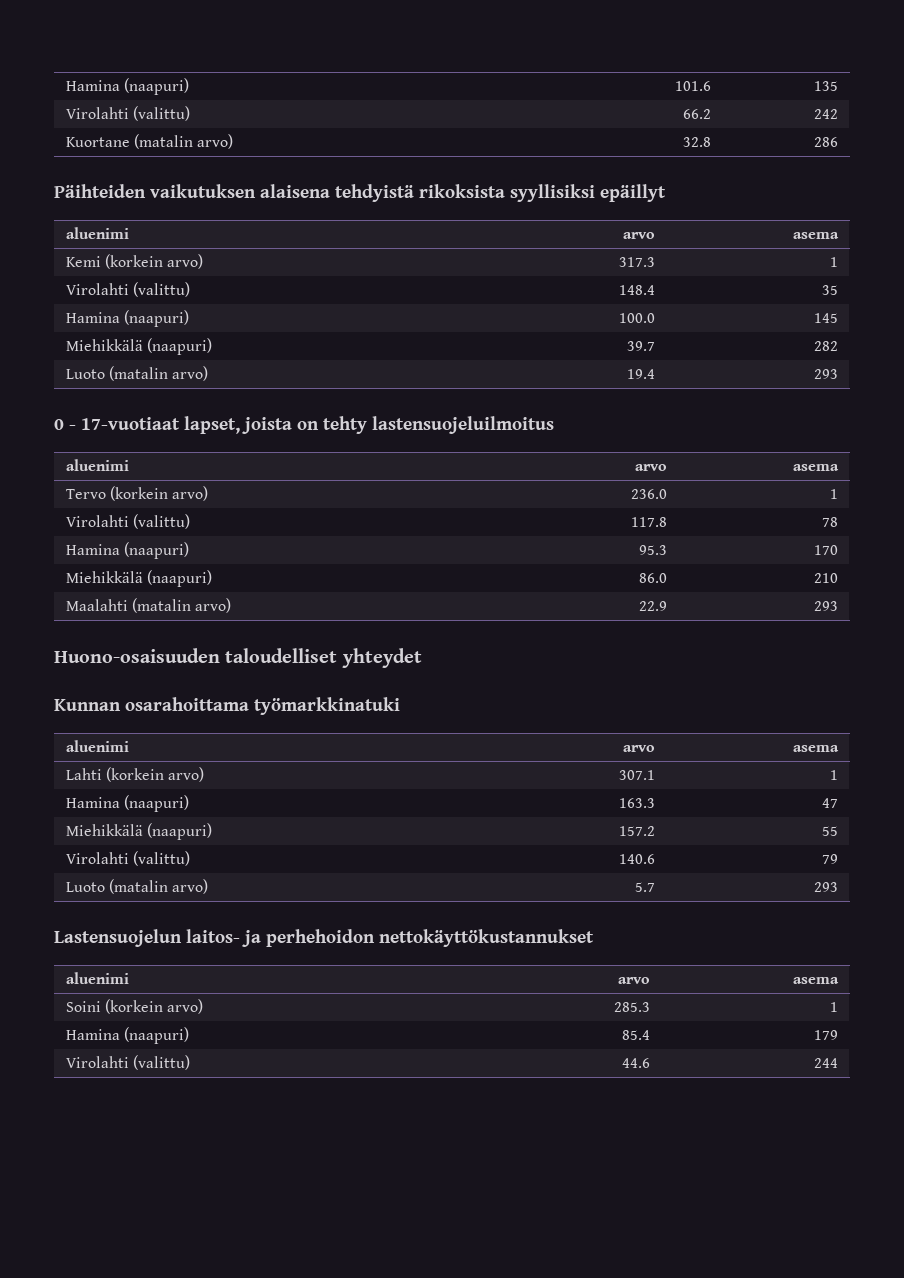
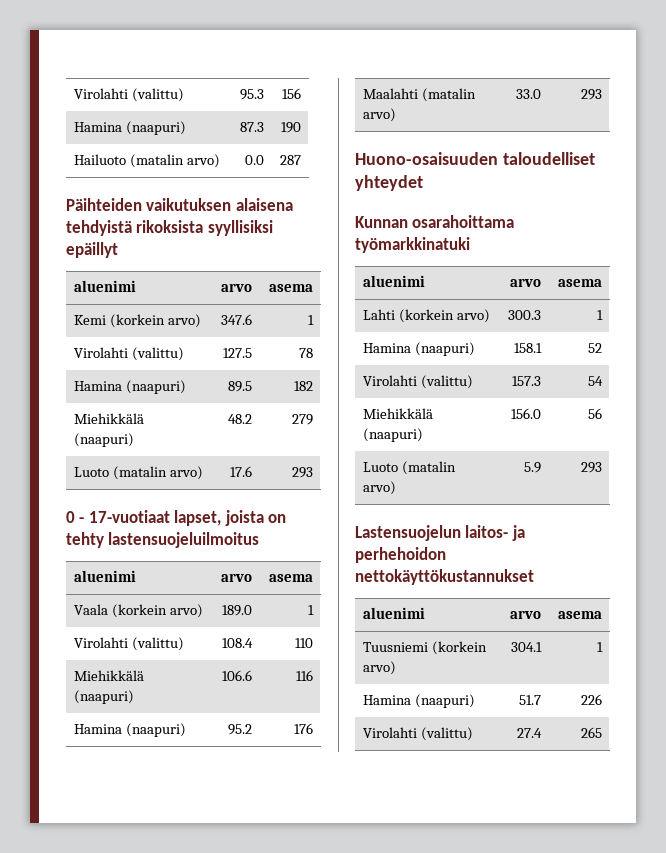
[65,78,189,95] [675,81,712,91] [814,81,839,91] [65,106,190,121] [683,109,712,119] [814,109,839,119] [65,134,234,149] [683,137,712,147] [814,137,839,147] Hamina (naapuri) | 101.6 | 135 // Virolahti (valittu) | 66.2 | 242 // Kuortane (matalin arvo) | 32.8 | 286 -> [73,88,184,102] [240,89,265,100] [282,88,302,99] [73,121,186,135] [240,122,265,132] [281,122,302,133] [73,154,220,168] [245,155,265,165] [280,155,302,165] Virolahti (valittu) | 95.3 | 156 // Hamina (naapuri) | 87.3 | 190 // Hailuoto (matalin arvo) | 0.0 | 287
[619,257,656,267] [830,257,839,267] [65,282,190,297] [619,285,656,295] [822,285,839,295] [65,310,189,327] [619,313,656,323] [814,313,839,323] [65,338,212,355] [627,341,656,351] [814,341,839,351] [65,366,209,381] [627,369,656,379] 317.3 | 1 // Virolahti (valittu) | 148.4 | 35 // Hamina (naapuri) | 100.0 | 145 // Miehikkälä (naapuri) | 39.7 | 282 // Luoto (matalin arvo) | 19.4 -> [221,314,253,325] [308,315,315,325] [73,347,184,361] [223,348,253,358] [299,348,314,358] [73,380,186,394] [228,381,253,392] [294,381,314,391] [73,413,144,424] [73,433,134,447] [228,414,253,424] [292,414,314,425] [73,466,203,480] [230,466,253,477] 347.6 | 1 // Virolahti (valittu) | 127.5 | 78 // Hamina (naapuri) | 89.5 | 182 // Miehikkälä (naapuri) | 48.2 | 279 // Luoto (matalin arvo) | 17.6
[65,486,209,501] [631,489,668,499] [830,489,839,499] [65,514,190,529] [631,517,668,527] [822,517,839,527] [65,542,189,559] [639,545,668,555] [814,545,839,555] [65,570,212,587] [639,573,668,583] [814,573,839,583] Tervo (korkein arvo) | 236.0 | 1 // Virolahti (valittu) | 117.8 | 78 // Hamina (naapuri) | 95.3 | 170 // Miehikkälä (naapuri) | 86.0 | 210 -> [73,604,203,618] [222,605,253,616] [308,605,315,615] [73,637,184,651] [222,638,254,648] [295,638,314,648] [73,670,144,681] [73,690,134,704] [222,670,253,681] [296,670,314,681] [73,723,186,737] [228,724,253,735] [294,723,314,734] Vaala (korkein arvo) | 189.0 | 1 // Virolahti (valittu) | 108.4 | 110 // Miehikkälä (naapuri) | 106.6 | 116 // Hamina (naapuri) | 95.2 | 176
[639,601,668,611] 22.9 -> [516,89,542,99] 33.0
[619,770,656,780] [830,770,839,780] [65,795,189,812] [619,798,656,808] [822,798,839,808] [65,823,212,840] [619,826,656,836] [822,826,839,836] [65,851,190,866] [619,854,656,864] [822,854,839,864] [65,879,209,894] [635,882,656,892] 307.1 | 1 // Hamina (naapuri) | 163.3 | 47 // Miehikkälä (naapuri) | 157.2 | 55 // Virolahti (valittu) | 140.6 | 79 // Luoto (matalin arvo) | 5.7 -> [508,310,542,320] [597,310,604,320] [362,342,475,356] [514,343,543,353] [588,343,603,353] [362,375,473,389] [512,376,542,386] [588,376,604,386] [362,408,433,419] [362,428,423,442] [511,408,542,419] [588,408,603,419] [362,461,456,475] [362,481,396,495] [524,462,542,473] 300.3 | 1 // Hamina (naapuri) | 158.1 | 52 // Virolahti (valittu) | 157.3 | 54 // Miehikkälä (naapuri) | 156.0 | 56 // Luoto (matalin arvo) | 5.9
[65,999,204,1014] [614,1002,651,1012] [830,1002,839,1012] [65,1027,189,1044] [622,1030,651,1040] [814,1030,839,1040] [65,1055,190,1070] [622,1058,651,1068] [814,1058,839,1068] Soini (korkein arvo) | 285.3 | 1 // Hamina (naapuri) | 85.4 | 179 // Virolahti (valittu) | 44.6 | 244 -> [362,641,487,655] [362,661,396,675] [511,642,543,652] [597,642,604,652] [362,694,475,708] [519,695,542,705] [581,694,603,705] [362,727,473,741] [517,728,543,738] [581,727,603,738] Tuusniemi (korkein arvo) | 304.1 | 1 // Hamina (naapuri) | 51.7 | 226 // Virolahti (valittu) | 27.4 | 265

